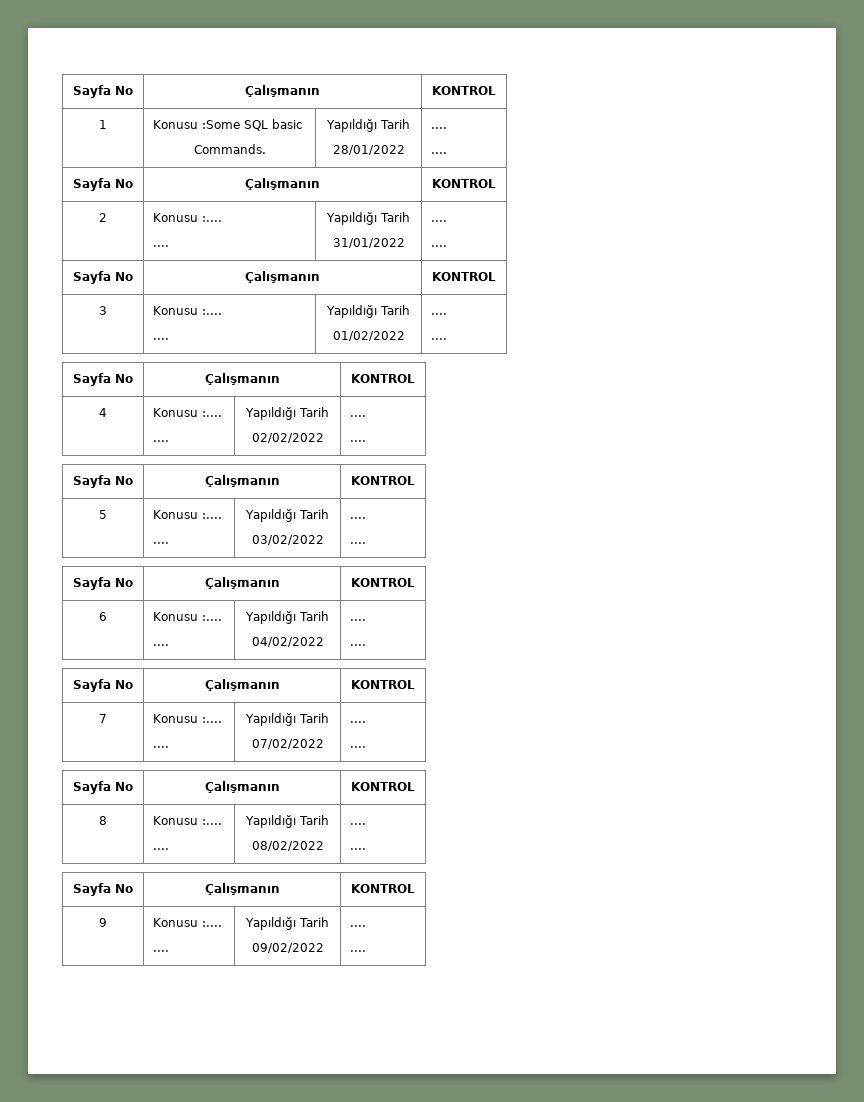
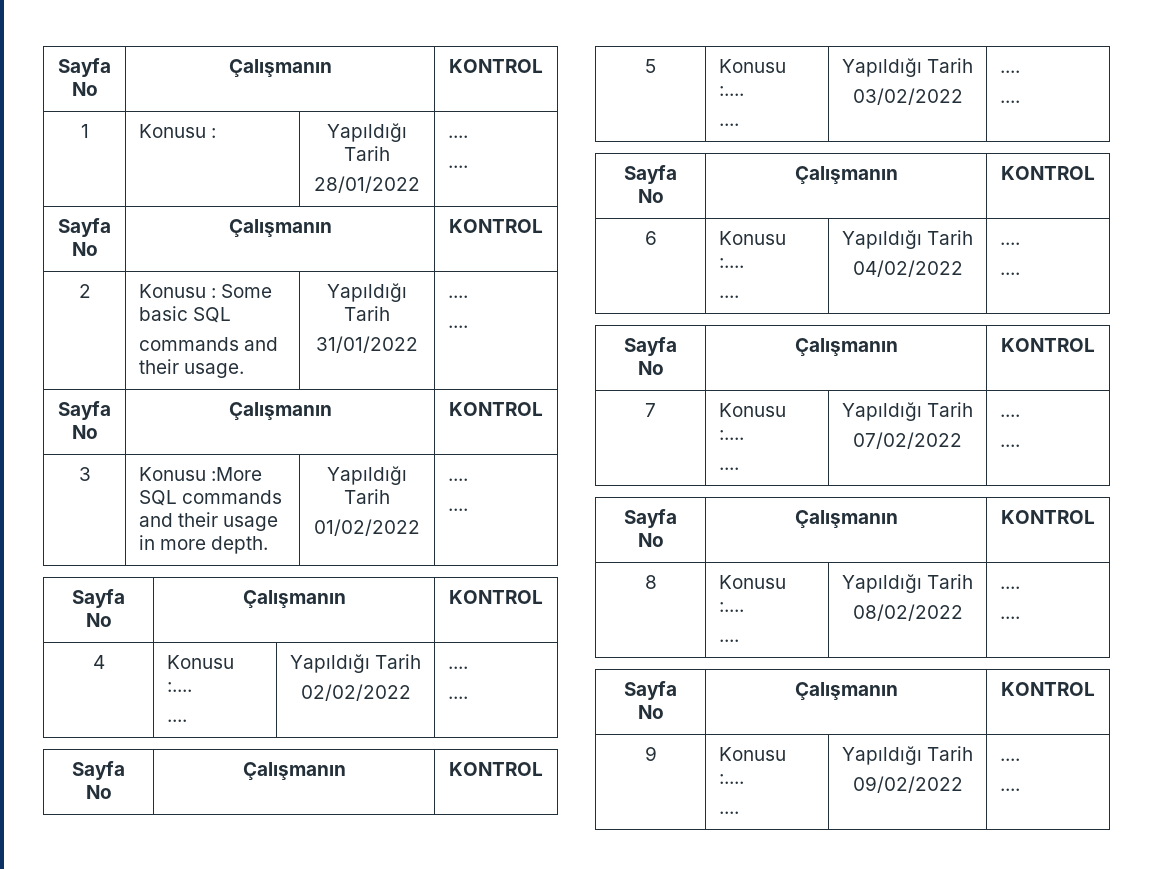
[202,119,304,131] [193,144,266,154] :Some SQL basic // Commands. -> [210,128,216,138] :
[202,216,223,222] [153,245,170,247] :.... // .... -> [210,284,272,298] [138,306,231,323] [138,337,278,351] [138,359,244,378] : Some basic SQL // commands and their usage.
[202,309,223,315] [153,338,170,340] :.... // .... -> [210,467,262,481] [138,490,282,506] [138,512,278,531] [138,535,268,554] :More SQL commands and their usage in more depth.

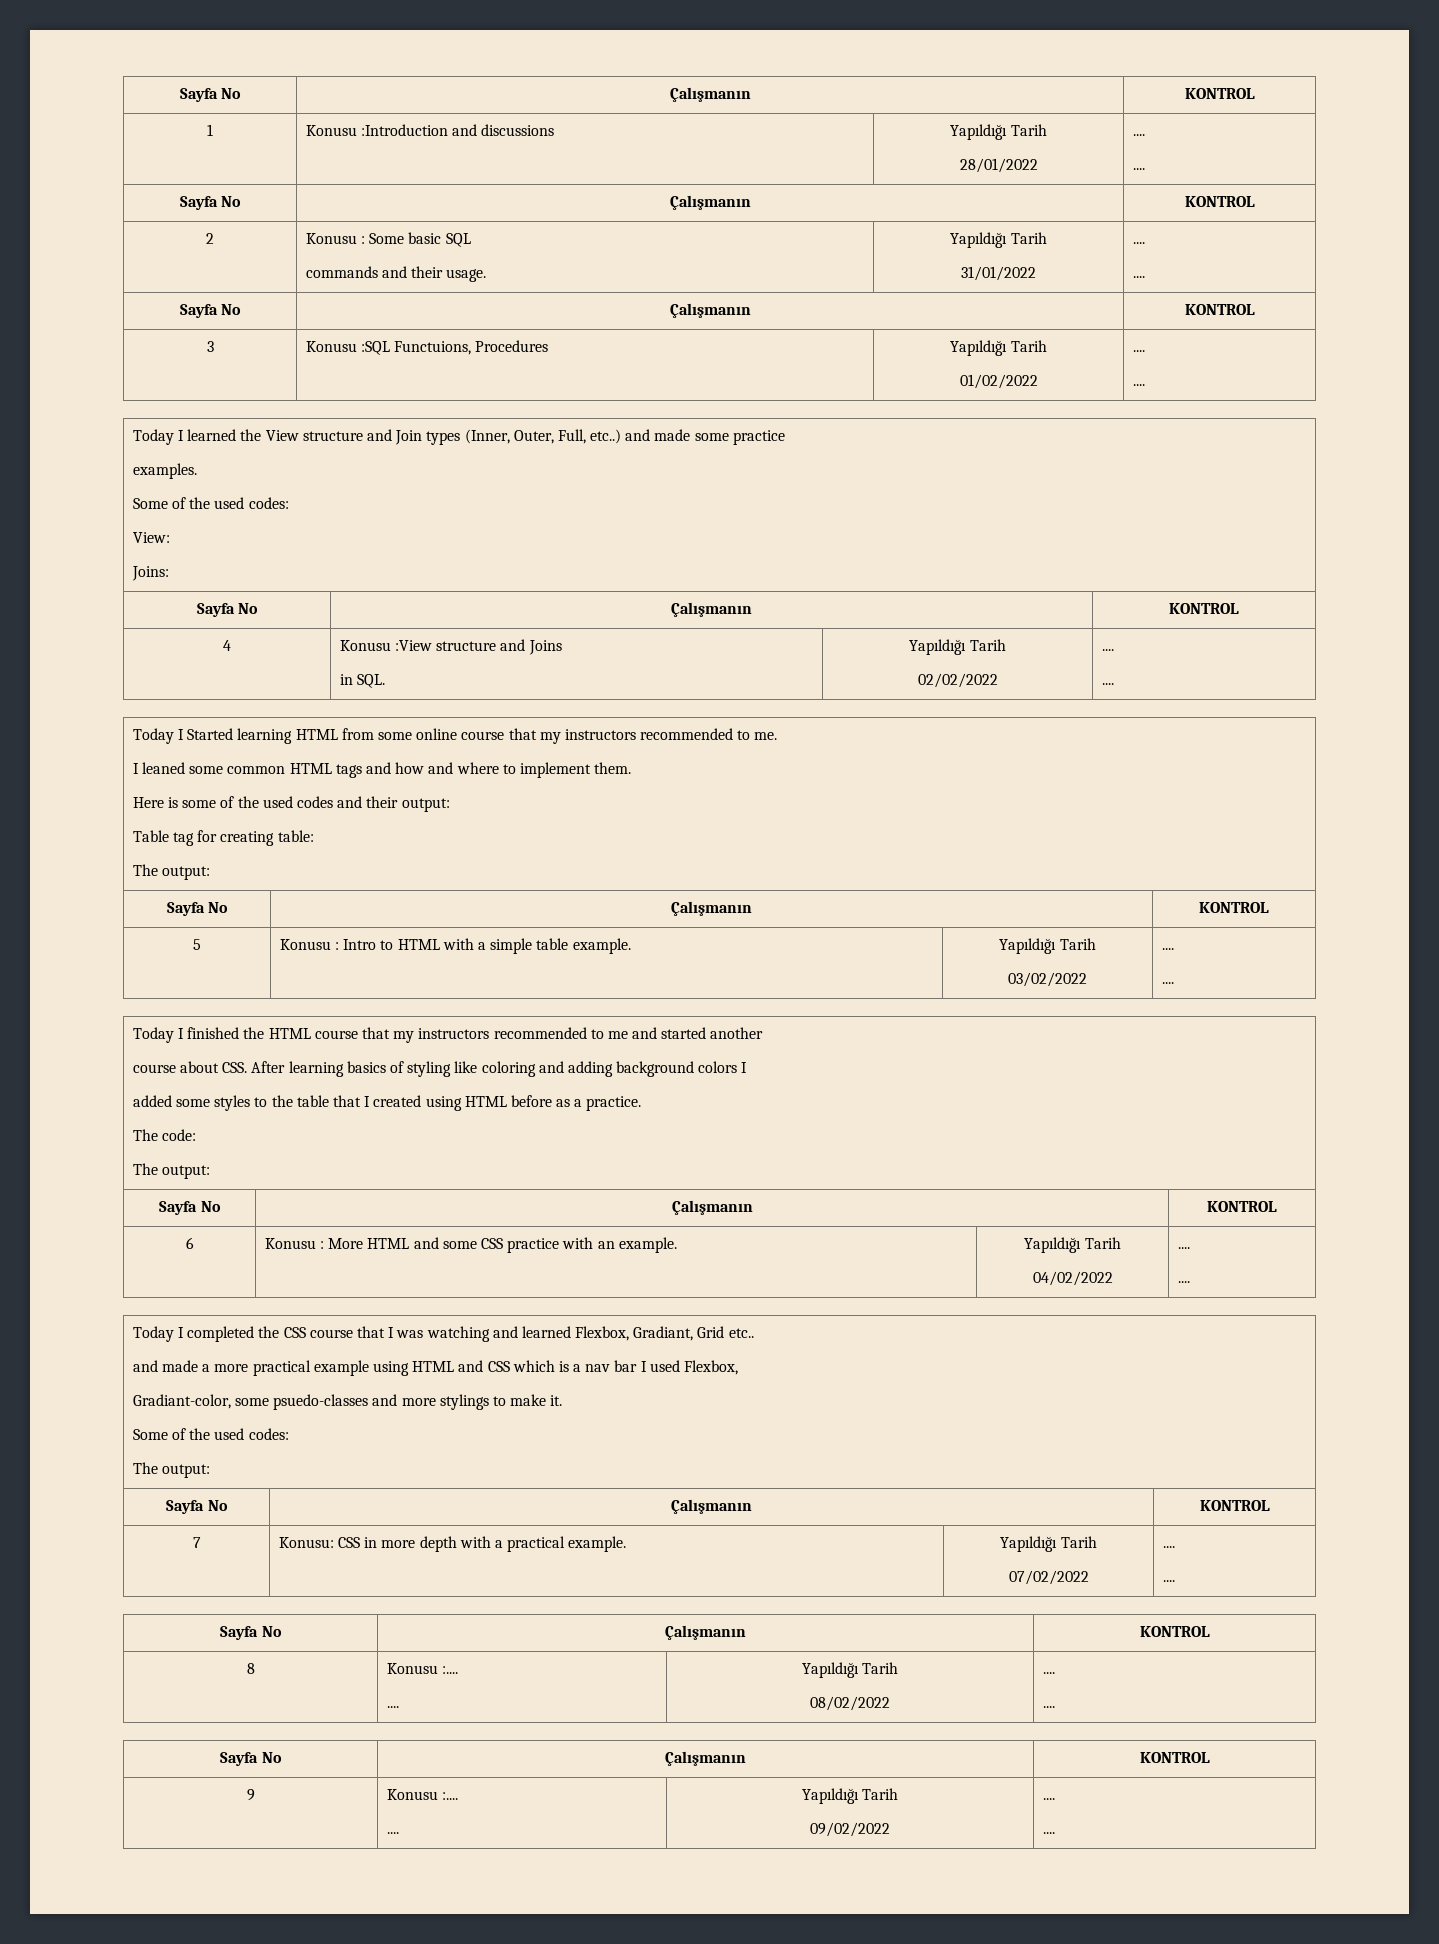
[210,128,216,138] : -> [361,124,555,136] :Introduction and discussions
[210,467,262,481] [138,490,282,506] [138,512,278,531] [138,535,268,554] :More SQL commands and their usage in more depth. -> [361,340,549,355] :SQL Functuions, Procedures
(468, 509) none -> [132,429,785,445] [132,463,197,479] [132,497,289,509] [132,532,170,543] [131,566,169,581] // Today I learned the View structure and Join types (Inner, Outer, Full, etc..) and made some practice // examples. // Some of the used codes: // View: // Joins:
[166,682,192,692] [166,719,187,722] :.... // .... -> [395,639,562,655] [339,674,386,688] :View structure and Joins // in SQL.
(468, 697) none -> [132,728,778,744] [132,762,632,778] [132,796,450,812] [132,830,314,846] [132,864,211,880] // Today I Started learning HTML from some online course that my instructors recommended to me. // I leaned some common HTML tags and how and where to implement them. // Here is some of the used codes and their output: // Table tag for creating table: // The output:
[718,86,744,96] [718,123,739,126] :.... // .... -> [335,938,631,954] : Intro to HTML with a simple table example.
(1020, 101) none -> [132,1027,764,1043] [132,1061,748,1077] [132,1095,642,1111] [132,1129,197,1141] [132,1163,211,1179] // Today I finished the HTML course that my instructors recommended to me and started another // course about CSS. After learning basics of styling like coloring and adding background colors I // added some styles to the table that I created using HTML before as a practice. // The code: // The output:
[718,258,744,268] [718,295,739,298] :.... // .... -> [320,1237,677,1253] : More HTML and some CSS practice with an example.
(1020, 273) none -> [132,1326,754,1342] [132,1360,738,1376] [132,1394,563,1410] [132,1428,289,1440] [132,1462,211,1478] // Today I completed the CSS course that I was watching and learned Flexbox, Gradiant, Grid etc.. // and made a more practical example using HTML and CSS which is a nav bar I used Flexbox, // Gradiant-color, some psuedo-classes and more stylings to make it. // Some of the used codes: // The output:
[718,403,786,417] [718,430,744,440] [718,467,739,470] Konusu :.... // .... -> [278,1536,627,1552] Konusu: CSS in more depth with a practical example.

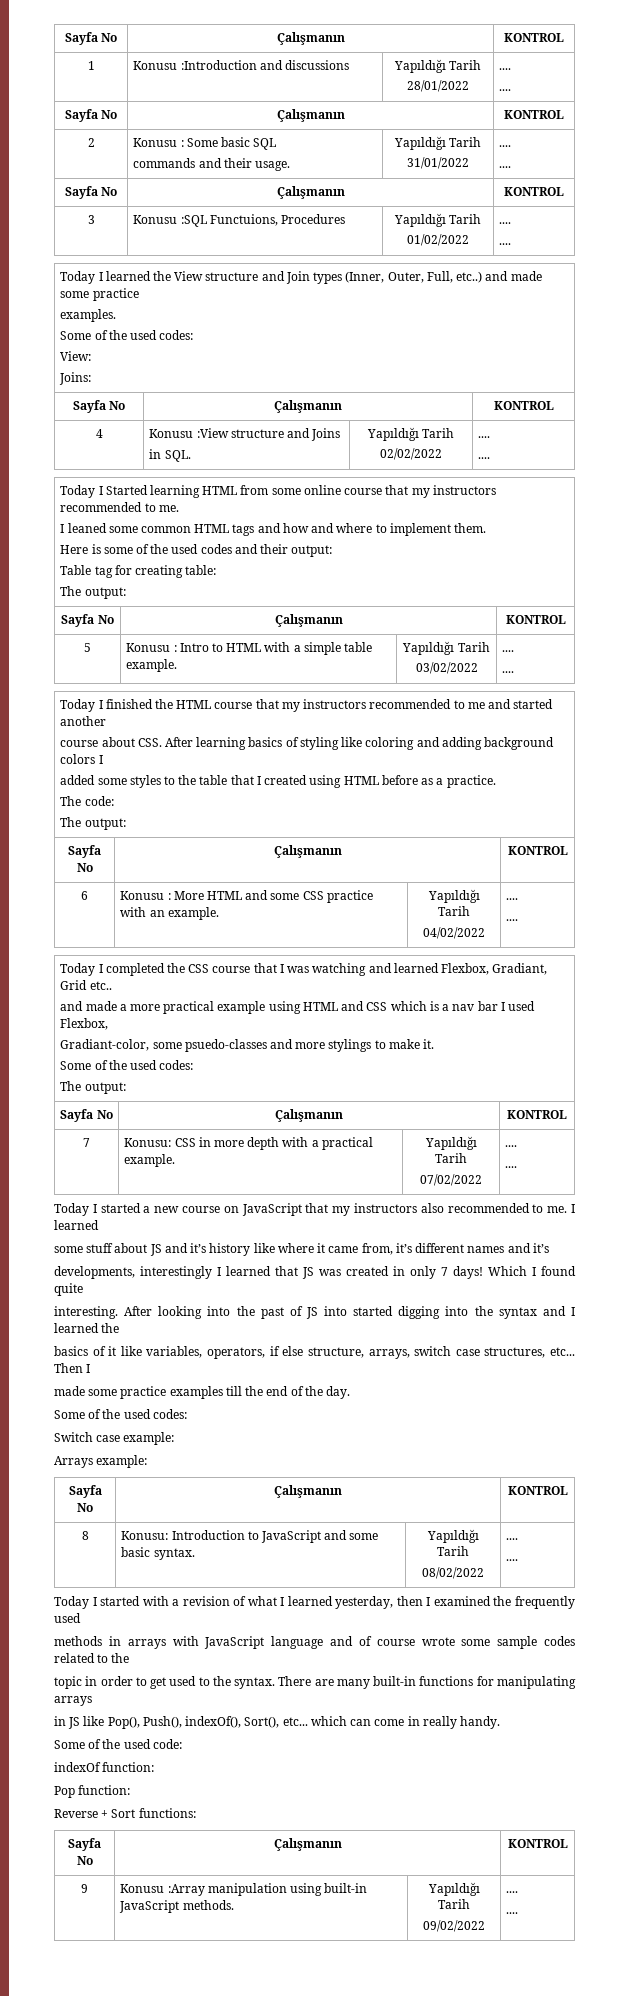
(1175, 1581) none -> [54,1203,575,1216] [54,1220,99,1230] [54,1243,549,1256] [54,1266,576,1279] [54,1283,83,1296] [54,1306,575,1319] [54,1323,120,1333] [54,1346,576,1359] [54,1363,91,1373] [54,1386,351,1399] [54,1409,187,1419] [54,1432,175,1445] [54,1455,148,1468] // Today I started a new course on JavaScript that my instructors also recommended to me. I learned // some stuff about JS and it’s history like where it came from, it’s different names and it’s // developments, interestingly I learned that JS was created in only 7 days! Which I found quite // interesting. After looking into the past of JS into started digging into the syntax and I learned the // basics of it like variables, operators, if else structure, arrays, switch case structures, etc... Then I // made some practice examples till the end of the day. // Some of the used codes: // Switch case example: // Arrays example:
[386,1663,459,1674] [386,1706,399,1708] Konusu :.... // .... -> [121,1530,379,1543] [121,1547,195,1560] Konusu: Introduction to JavaScript and some basic syntax.
(1055, 1707) none -> [54,1596,576,1609] [54,1613,81,1623] [54,1636,575,1649] [54,1653,130,1663] [54,1676,576,1689] [54,1696,92,1706] [54,1716,501,1729] [54,1739,182,1749] [54,1762,155,1772] [54,1785,131,1798] [54,1808,196,1818] // Today I started with a revision of what I learned yesterday, then I examined the frequently used // methods in arrays with JavaScript language and of course wrote some sample codes related to the // topic in order to get used to the syntax. There are many built-in functions for manipulating arrays // in JS like Pop(), Push(), indexOf(), Sort(), etc... which can come in really handy. // Some of the used code: // indexOf function: // Pop function: // Reverse + Sort functions:
[442,1792,459,1800] [386,1832,399,1834] :.... // .... -> [167,1883,368,1896] [119,1900,234,1913] :Array manipulation using built-in JavaScript methods.

